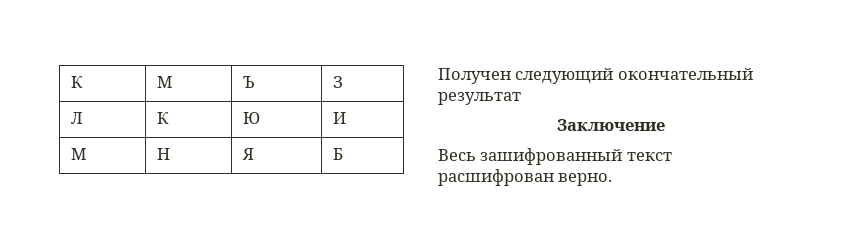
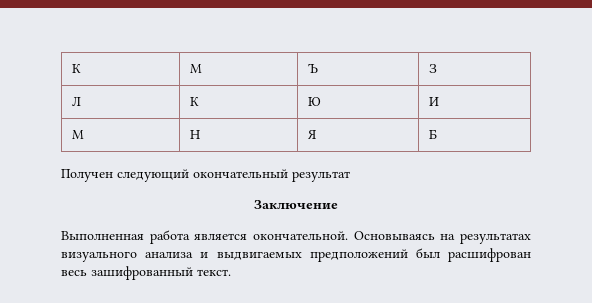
[438,148,672,165] [438,169,613,186] Весь зашифрованный текст расшифрован верно. -> [61,230,531,244] [61,248,531,262] [61,266,231,280] Выполненная работа является окончательной. Основываясь на результатах визуального анализа и выдвигаемых предположений был расшифрован весь зашифрованный текст.

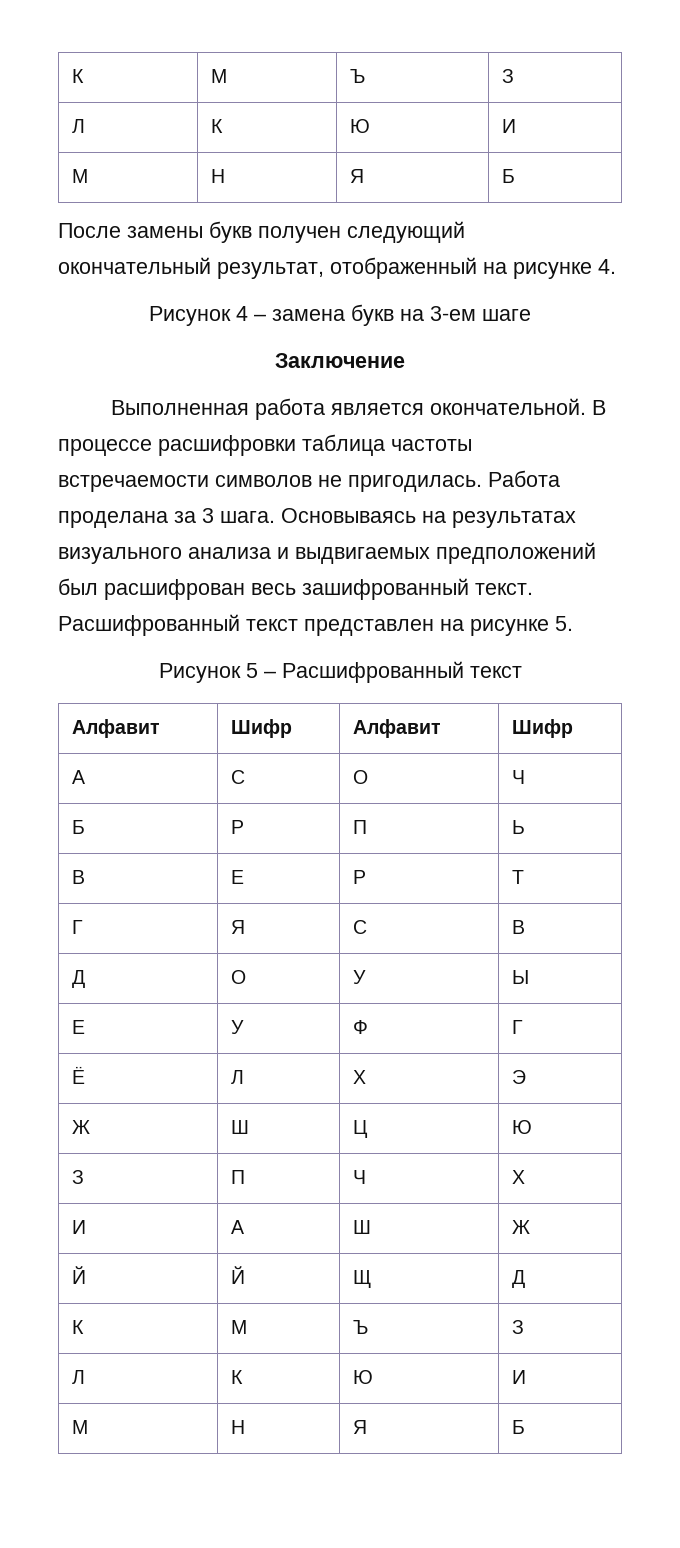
[61,169,350,182] Получен следующий окончательный результат -> [58,221,465,243] [58,257,616,279] [149,304,531,326] После замены букв получен следующий окончательный результат, отображенный на рисунке 4. // Рисунок 4 – замена букв на 3-ем шаге
(348, 235) none -> [591,400,606,415] [58,434,472,456] [58,470,560,492] [58,508,275,528] В процессе расшифровки таблица частоты встречаемости символов не пригодилась. Работа проделана за 3 шага.
(231, 272) none -> [58,614,573,636] [158,661,522,683] [71,719,160,738] [230,719,292,738] [352,719,441,738] [511,719,573,738] [71,770,85,784] [230,770,245,784] [352,770,368,784] [511,770,525,784] [71,820,85,834] [230,820,244,834] [352,820,367,834] [511,820,525,834] [71,870,85,884] [230,870,244,884] [352,870,366,884] [511,870,524,884] [71,920,83,934] [230,920,245,934] [352,920,367,934] [511,920,525,934] [71,970,85,988] [230,970,246,984] [352,970,366,984] [511,970,529,984] [71,1020,85,1034] [230,1020,244,1034] [352,1020,368,1034] [511,1020,523,1034] [71,1066,85,1084] [230,1070,244,1084] [352,1070,366,1084] [511,1070,526,1084] [71,1120,90,1134] [230,1120,249,1134] [352,1120,368,1138] [511,1120,532,1134] [71,1170,84,1184] [230,1170,245,1184] [352,1170,366,1184] [511,1170,525,1184] [71,1220,86,1234] [230,1220,244,1234] [352,1220,371,1234] [511,1220,530,1234] [71,1266,86,1284] [230,1266,245,1284] [352,1270,371,1288] [511,1270,525,1288] [71,1320,84,1334] [230,1320,247,1334] [352,1320,368,1334] [511,1320,524,1334] [71,1370,85,1384] [230,1370,243,1384] [352,1370,373,1384] [511,1370,526,1384] [71,1420,88,1434] [230,1420,245,1434] [352,1420,367,1434] [511,1420,525,1434] Расшифрованный текст представлен на рисунке 5. // Рисунок 5 – Расшифрованный текст // Алфавит | Шифр | Алфавит | Шифр // А | С | О | Ч // Б | Р | П | Ь // В | Е | Р | Т // Г | Я | С | В // Д | О | У | Ы // Е | У | Ф | Г // Ё | Л | Х | Э // Ж | Ш | Ц | Ю // З | П | Ч | Х // И | А | Ш | Ж // Й | Й | Щ | Д // К | М | Ъ | З // Л | К | Ю | И // М | Н | Я | Б

